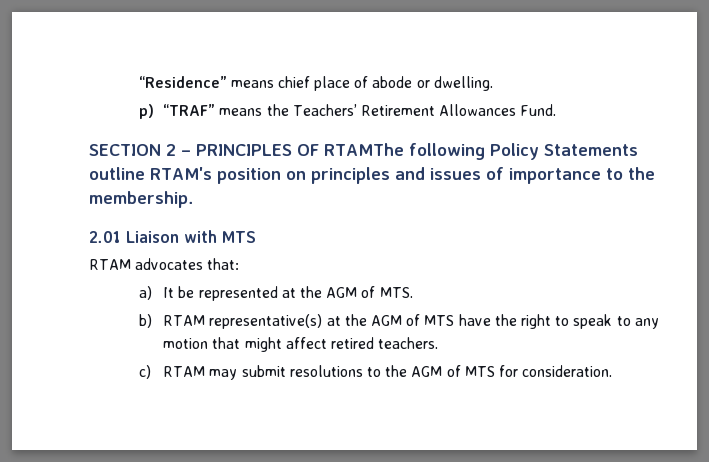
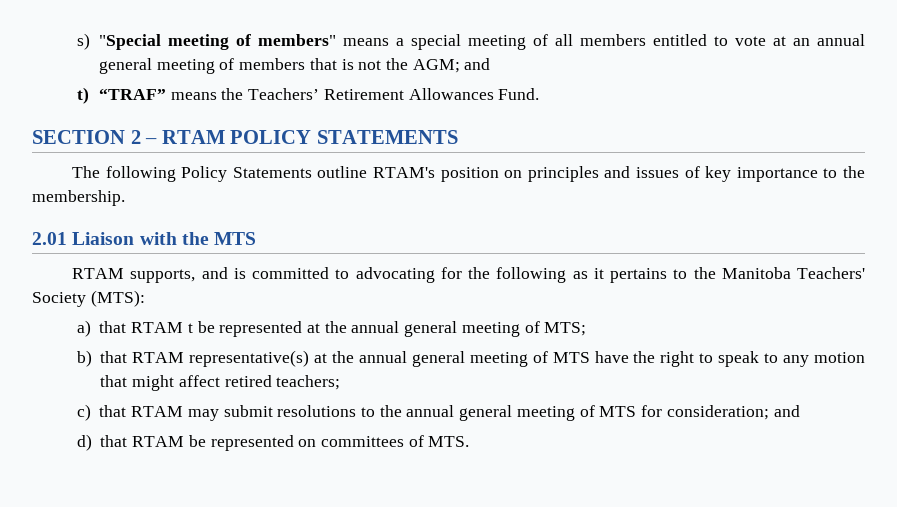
[138,76,493,91] [138,104,154,119] “Residence” means chief place of abode or dwelling. // p) -> [76,33,866,50] [98,58,491,74] [76,87,89,104] s) "Special meeting of members" means a special meeting of all members entitled to vote at an annual general meeting of members that is not the AGM; and // t)
[196,143,404,156] PRINCIPLES OF RTAMThe -> [161,130,458,144] [72,166,101,178] RTAM POLICY STATEMENTS // The
(504, 173) none -> [705,166,732,182] key
(217, 236) none -> [181,232,209,245] the
[135,258,240,270] [138,286,413,301] advocates that: // a) It be represented at the AGM of MTS. -> [130,267,865,283] [32,290,145,307] [76,320,587,337] supports, and is committed to advocating for the following as it pertains to the Manitoba Teachers' Society (MTS): // a) that RTAM t be represented at the annual general meeting of MTS;
(152, 321) none -> [100,351,128,363] that
[371,315,403,326] AGM -> [358,351,528,367] annual general meeting
[378,337,439,349] teachers. -> [276,375,341,390] teachers;
(151, 372) none -> [99,405,127,417] that
[411,365,613,377] AGM of MTS for consideration. -> [406,405,800,421] [76,434,470,451] annual general meeting of MTS for consideration; and // d) that RTAM be represented on committees of MTS.

